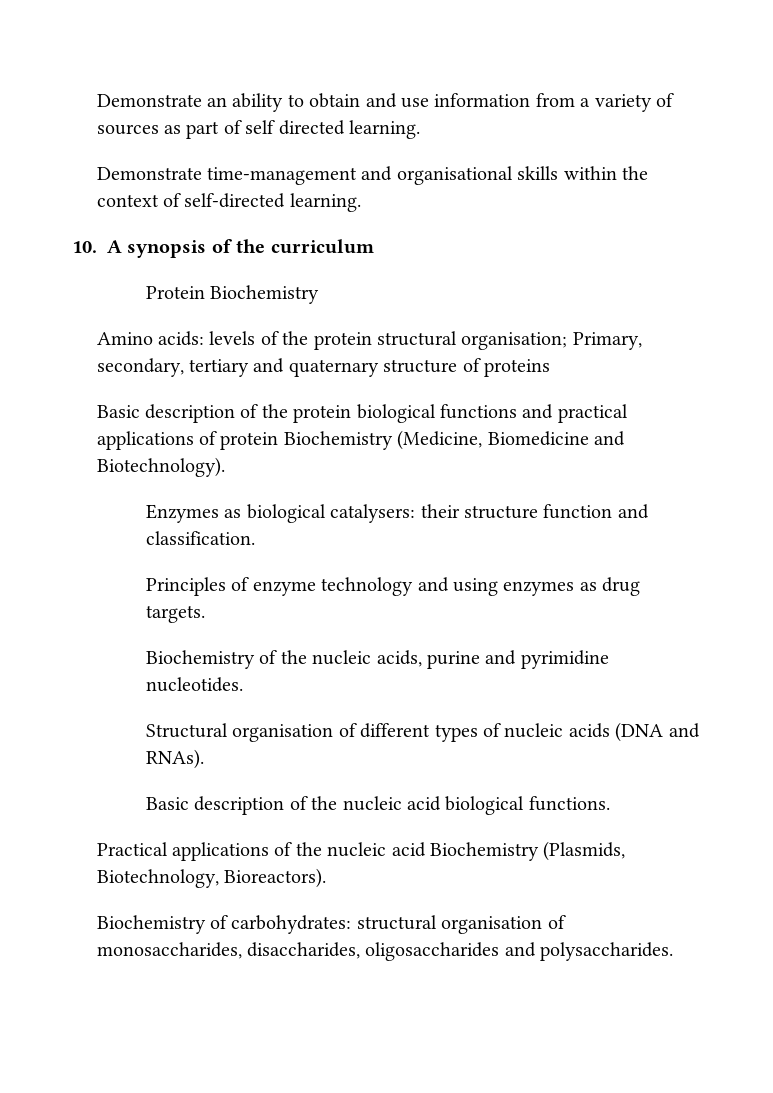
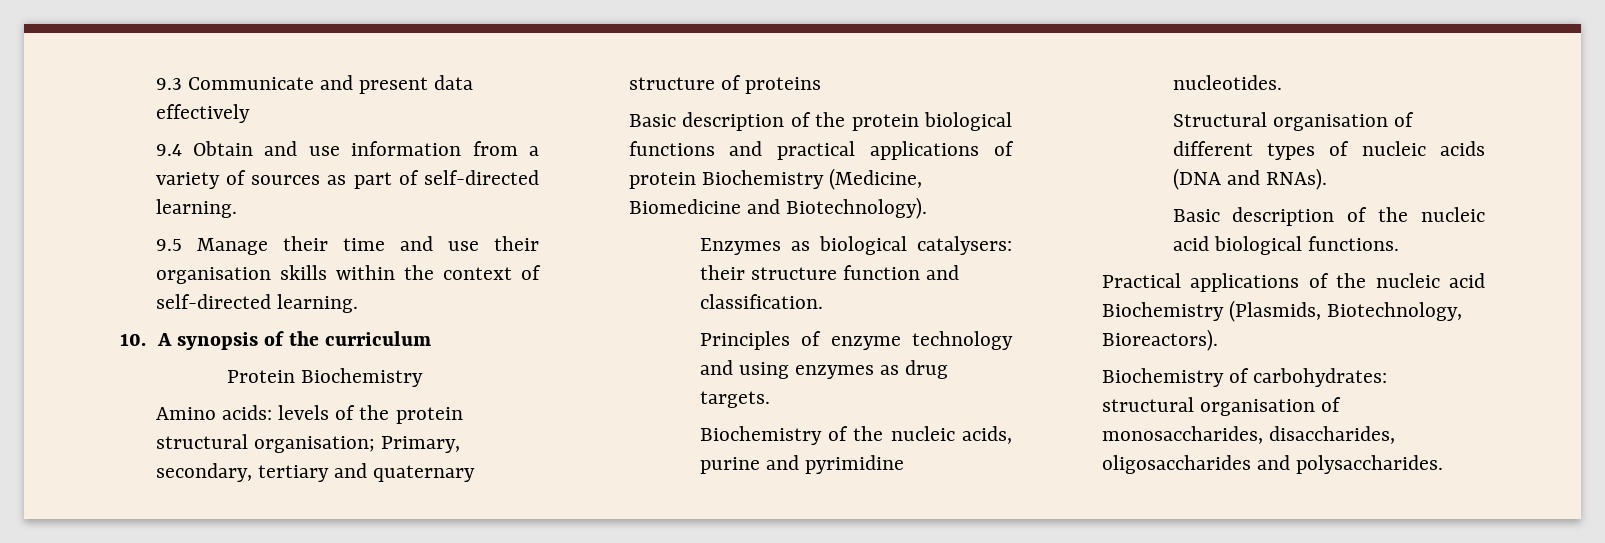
[96,93,361,112] Demonstrate an ability to obtain -> [155,75,474,94] [155,104,250,123] [155,141,253,156] 9.3 Communicate and present data effectively // 9.4 Obtain
[245,120,421,139] [96,166,513,185] self directed learning. // Demonstrate time-management and organisational -> [424,170,539,185] [155,199,237,218] [155,236,539,255] [155,267,271,284] self-directed learning. // 9.5 Manage their time and use their organisation

